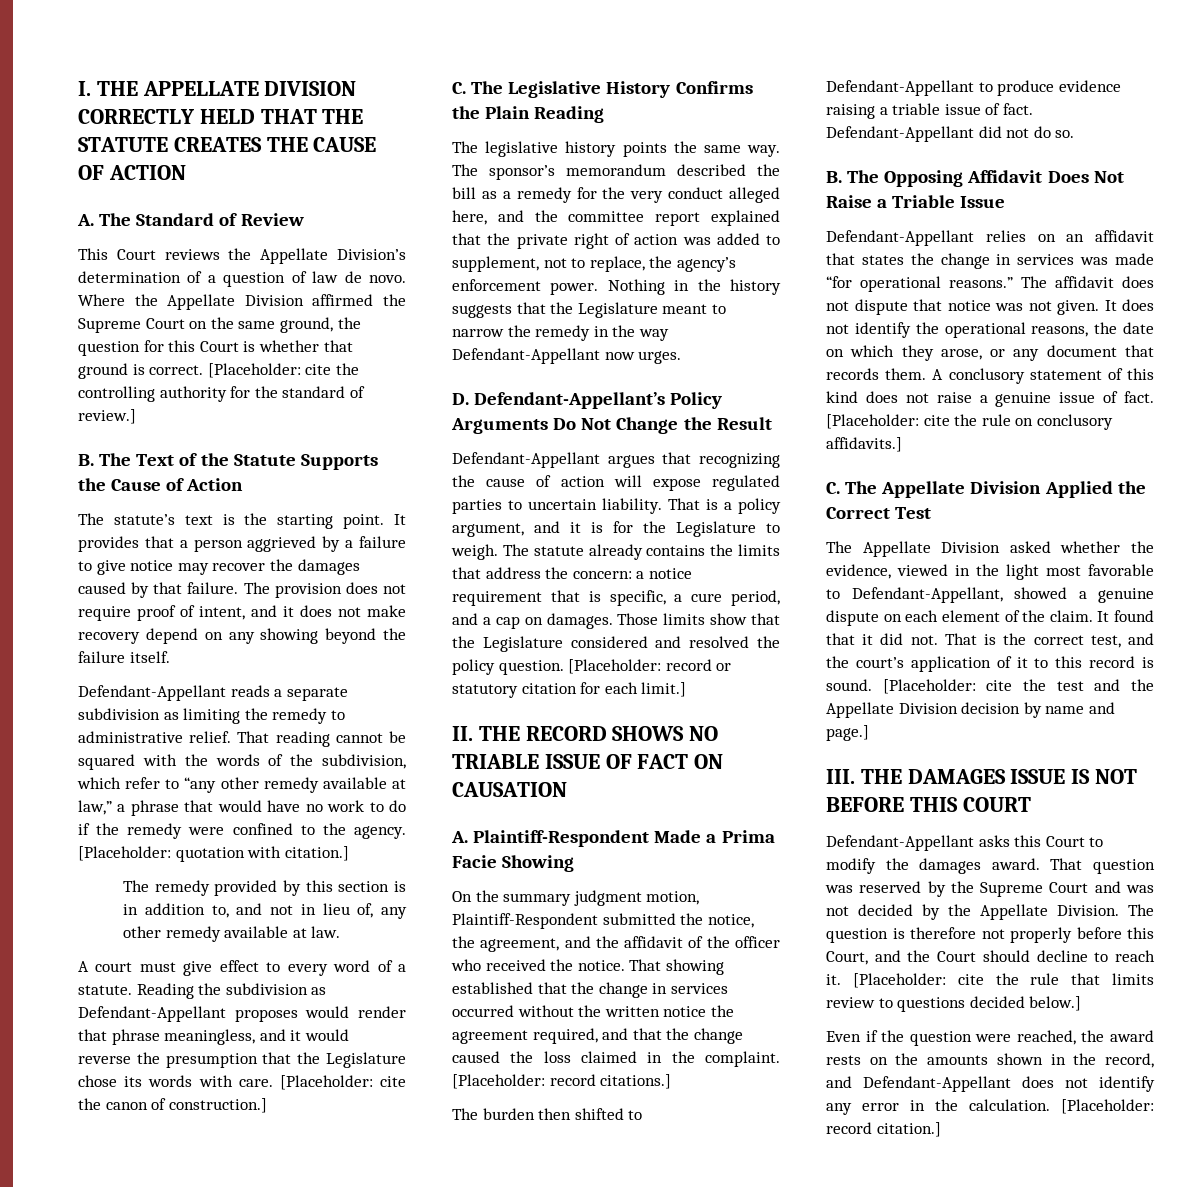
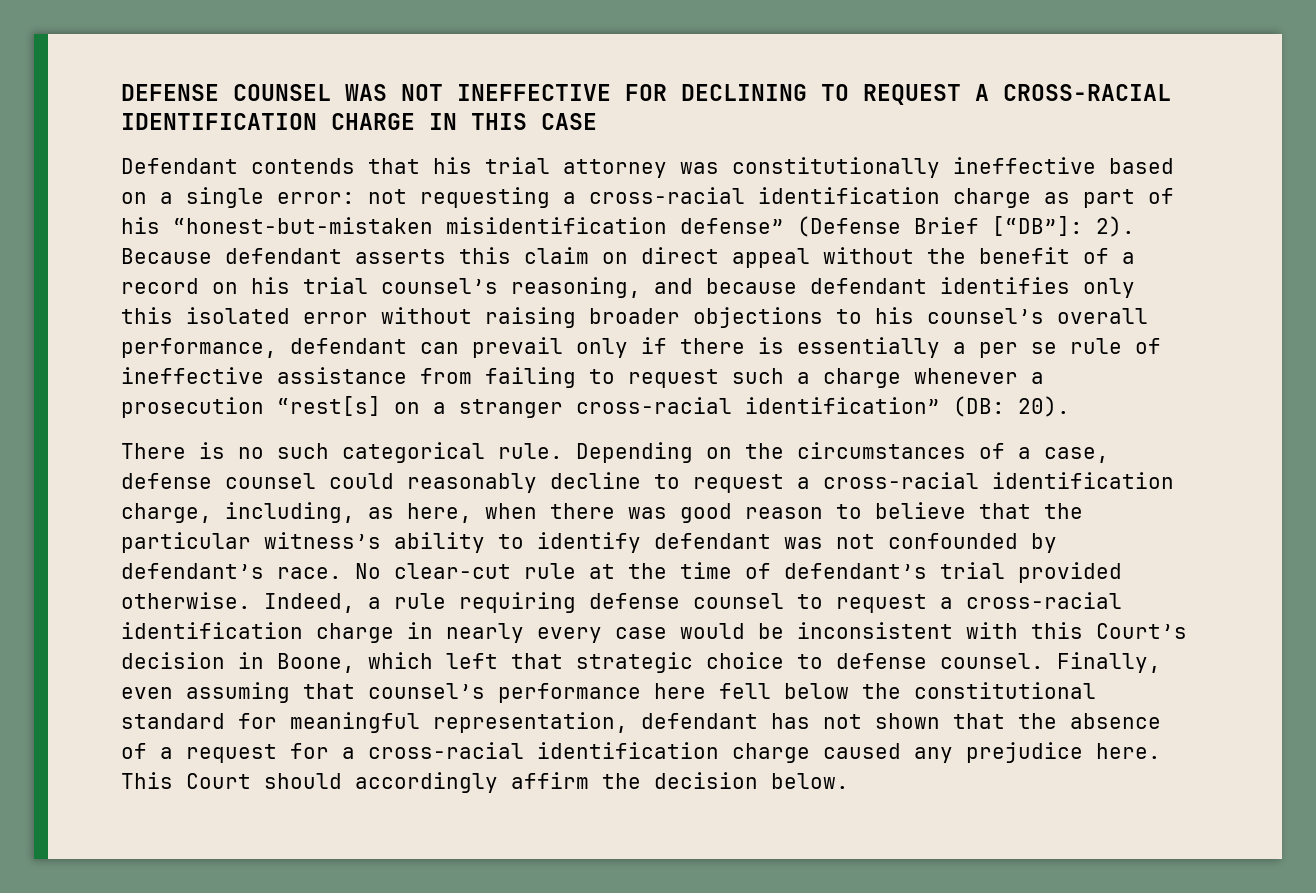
[78,81,357,96] [78,109,364,124] [78,137,377,152] [78,165,186,180] [77,213,304,226] [78,248,407,264] [78,271,406,287] [78,294,406,310] [78,317,361,333] [78,340,353,356] [78,363,359,379] [78,386,365,402] [78,409,136,424] [78,453,378,470] [78,478,244,491] [78,513,406,529] [78,536,406,552] [78,559,360,575] [78,582,406,598] [78,605,406,621] [78,628,406,644] [78,651,170,663] [78,685,348,701] [78,708,345,724] [78,731,406,747] [78,754,406,770] [77,777,406,793] [78,800,407,816] [78,823,406,839] [78,846,349,862] [123,880,406,896] [123,903,407,919] [123,926,341,942] [78,960,407,976] [78,983,327,999] [78,1006,407,1022] [78,1029,349,1045] [78,1052,407,1068] [78,1075,406,1090] [78,1098,267,1113] [452,81,753,98] [452,106,605,123] [452,141,780,157] [452,164,780,180] [452,187,780,203] [452,210,780,226] [452,233,780,249] [452,256,736,272] [452,279,781,295] [452,302,726,318] [452,325,669,341] [452,348,682,364] [452,392,723,409] [451,417,772,434] [452,452,780,468] [452,475,780,491] [452,498,781,514] [452,521,780,537] [451,544,780,560] [452,567,692,579] [452,590,780,606] [452,613,780,629] [452,636,780,652] [452,659,732,675] [452,682,687,698] [452,726,719,741] [452,754,724,769] [452,782,567,797] [451,830,775,847] [452,855,575,872] [452,890,700,906] [452,913,754,929] [452,936,780,952] [451,959,724,975] [452,982,728,998] [452,1005,734,1017] [452,1028,743,1044] [452,1051,780,1067] [452,1074,672,1089] [452,1108,643,1120] [826,80,1121,96] [826,103,1033,119] [826,126,1075,142] [826,170,1124,187] [826,195,1006,208] [826,230,1154,246] [826,253,1154,269] [826,276,1154,292] [826,299,1154,315] [826,322,1154,338] [826,345,1154,361] [826,368,1154,384] [826,391,1154,407] [826,414,1113,430] [826,437,902,452] [826,481,1146,498] [826,507,932,519] [826,541,1154,557] [826,564,1154,580] [826,587,1154,603] [826,610,1154,626] [826,633,1154,648] [826,656,1154,672] [826,679,1154,694] [826,702,1115,718] [826,725,869,741] [826,769,1138,784] [826,797,1031,812] [826,835,1104,851] [826,858,1155,874] [825,881,1154,897] [826,904,1154,920] [826,927,1154,943] [826,950,1155,965] [826,973,1154,988] [826,996,1082,1012] [826,1030,1154,1046] [826,1053,1154,1068] [826,1076,1155,1092] [826,1099,1154,1115] [826,1122,941,1137] I. THE APPELLATE DIVISION CORRECTLY HELD THAT THE STATUTE CREATES THE CAUSE OF ACTION // A. The Standard of Review // This Court reviews the Appellate Division’s determination of a question of law de novo. Where the Appellate Division affirmed the Supreme Court on the same ground, the question for this Court is whether that ground is correct. [Placeholder: cite the controlling authority for the standard of review.] // B. The Text of the Statute Supports the Cause of Action // The statute’s text is the starting point. It provides that a person aggrieved by a failure to give notice may recover the damages caused by that failure. The provision does not require proof of intent, and it does not make recovery depend on any showing beyond the failure itself. // Defendant-Appellant reads a separate subdivision as limiting the remedy to administrative relief. That reading cannot be squared with the words of the subdivision, which refer to “any other remedy available at law,” a phrase that would have no work to do if the remedy were confined to the agency. [Placeholder: quotation with citation.] // The remedy provided by this section is in addition to, and not in lieu of, any other remedy available at law. // A court must give effect to every word of a statute. Reading the subdivision as Defendant-Appellant proposes would render that phrase meaningless, and it would reverse the presumption that the Legislature chose its words with care. [Placeholder: cite the canon of construction.] // C. The Legislative History Confirms the Plain Reading // The legislative history points the same way. The sponsor’s memorandum described the bill as a remedy for the very conduct alleged here, and the committee report explained that the private right of action was added to supplement, not to replace, the agency’s enforcement power. Nothing in the history suggests that the Legislature meant to narrow the remedy in the way Defendant-Appellant now urges. // D. Defendant-Appellant’s Policy Arguments Do Not Change the Result // Defendant-Appellant argues that recognizing the cause of action will expose regulated parties to uncertain liability. That is a policy argument, and it is for the Legislature to weigh. The statute already contains the limits that address the concern: a notice requirement that is specific, a cure period, and a cap on damages. Those limits show that the Legislature considered and resolved the policy question. [Placeholder: record or statutory citation for each limit.] // II. THE RECORD SHOWS NO TRIABLE ISSUE OF FACT ON CAUSATION // A. Plaintiff-Respondent Made a Prima Facie Showing // On the summary judgment motion, Plaintiff-Respondent submitted the notice, the agreement, and the affidavit of the officer who received the notice. That showing established that the change in services occurred without the written notice the agreement required, and that the change caused the loss claimed in the complaint. [Placeholder: record citations.] // The burden then shifted to Defendant-Appellant to produce evidence raising a triable issue of fact. Defendant-Appellant did not do so. // B. The Opposing Affidavit Does Not Raise a Triable Issue // Defendant-Appellant relies on an affidavit that states the change in services was made “for operational reasons.” The affidavit does not dispute that notice was not given. It does not identify the operational reasons, the date on which they arose, or any document that records them. A conclusory statement of this kind does not raise a genuine issue of fact. [Placeholder: cite the rule on conclusory affidavits.] // C. The Appellate Division Applied the Correct Test // The Appellate Division asked whether the evidence, viewed in the light most favorable to Defendant-Appellant, showed a genuine dispute on each element of the claim. It found that it did not. That is the correct test, and the court’s application of it to this record is sound. [Placeholder: cite the test and the Appellate Division decision by name and page.] // III. THE DAMAGES ISSUE IS NOT BEFORE THIS COURT // Defendant-Appellant asks this Court to modify the damages award. That question was reserved by the Supreme Court and was not decided by the Appellate Division. The question is therefore not properly before this Court, and the Court should decline to reach it. [Placeholder: cite the rule that limits review to questions decided below.] // Even if the question were reached, the award rests on the amounts shown in the record, and Defendant-Appellant does not identify any error in the calculation. [Placeholder: record citation.] -> [121,84,1171,105] [121,113,597,130] [121,157,1174,178] [121,187,1174,208] [121,216,1135,237] [121,247,1135,268] [121,277,1135,298] [121,307,1148,328] [121,337,1161,358] [121,367,1044,388] [121,396,1070,418] [121,442,1109,463] [121,472,1174,493] [121,502,1083,523] [121,532,1057,553] [121,562,1122,583] [121,592,1122,613] [121,622,1187,643] [121,652,1161,673] [121,682,1096,703] [121,712,1161,733] [121,742,1161,763] [121,772,849,793] DEFENSE COUNSEL WAS NOT INEFFECTIVE FOR DECLINING TO REQUEST A CROSS-RACIAL IDENTIFICATION CHARGE IN THIS CASE // Defendant contends that his trial attorney was constitutionally ineffective based on a single error: not requesting a cross-racial identification charge as part of his “honest-but-mistaken misidentification defense” (Defense Brief [“DB”]: 2). Because defendant asserts this claim on direct appeal without the benefit of a record on his trial counsel’s reasoning, and because defendant identifies only this isolated error without raising broader objections to his counsel’s overall performance, defendant can prevail only if there is essentially a per se rule of ineffective assistance from failing to request such a charge whenever a prosecution “rest[s] on a stranger cross-racial identification” (DB: 20). // There is no such categorical rule. Depending on the circumstances of a case, defense counsel could reasonably decline to request a cross-racial identification charge, including, as here, when there was good reason to believe that the particular witness’s ability to identify defendant was not confounded by defendant’s race. No clear-cut rule at the time of defendant’s trial provided otherwise. Indeed, a rule requiring defense counsel to request a cross-racial identification charge in nearly every case would be inconsistent with this Court’s decision in Boone, which left that strategic choice to defense counsel. Finally, even assuming that counsel’s performance here fell below the constitutional standard for meaningful representation, defendant has not shown that the absence of a request for a cross-racial identification charge caused any prejudice here. This Court should accordingly affirm the decision below.

